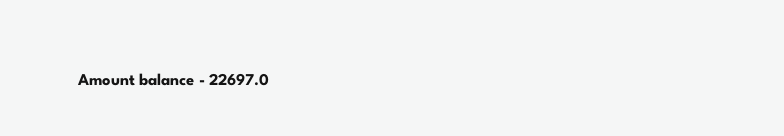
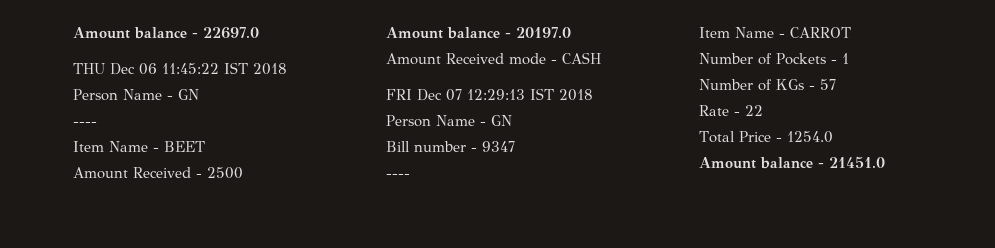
(270, 79) none -> [73,62,287,75] [73,89,199,101] [73,121,97,126] [73,141,205,152] [73,167,243,179] [386,27,571,39] [386,52,601,65] [386,88,593,101] [386,115,512,127] [386,141,515,152] [386,173,410,178] [699,27,851,38] [699,53,849,65] [699,79,836,91] [699,105,763,116] [699,131,833,143] [699,156,885,169] // THU Dec 06 11:45:22 IST 2018 // Person Name - GN // ---- // Item Name - BEET // Amount Received - 2500 // Amount balance - 20197.0 // Amount Received mode - CASH // FRI Dec 07 12:29:13 IST 2018 // Person Name - GN // Bill number - 9347 // ---- // Item Name - CARROT // Number of Pockets - 1 // Number of KGs - 57 // Rate - 22 // Total Price - 1254.0 // Amount balance - 21451.0

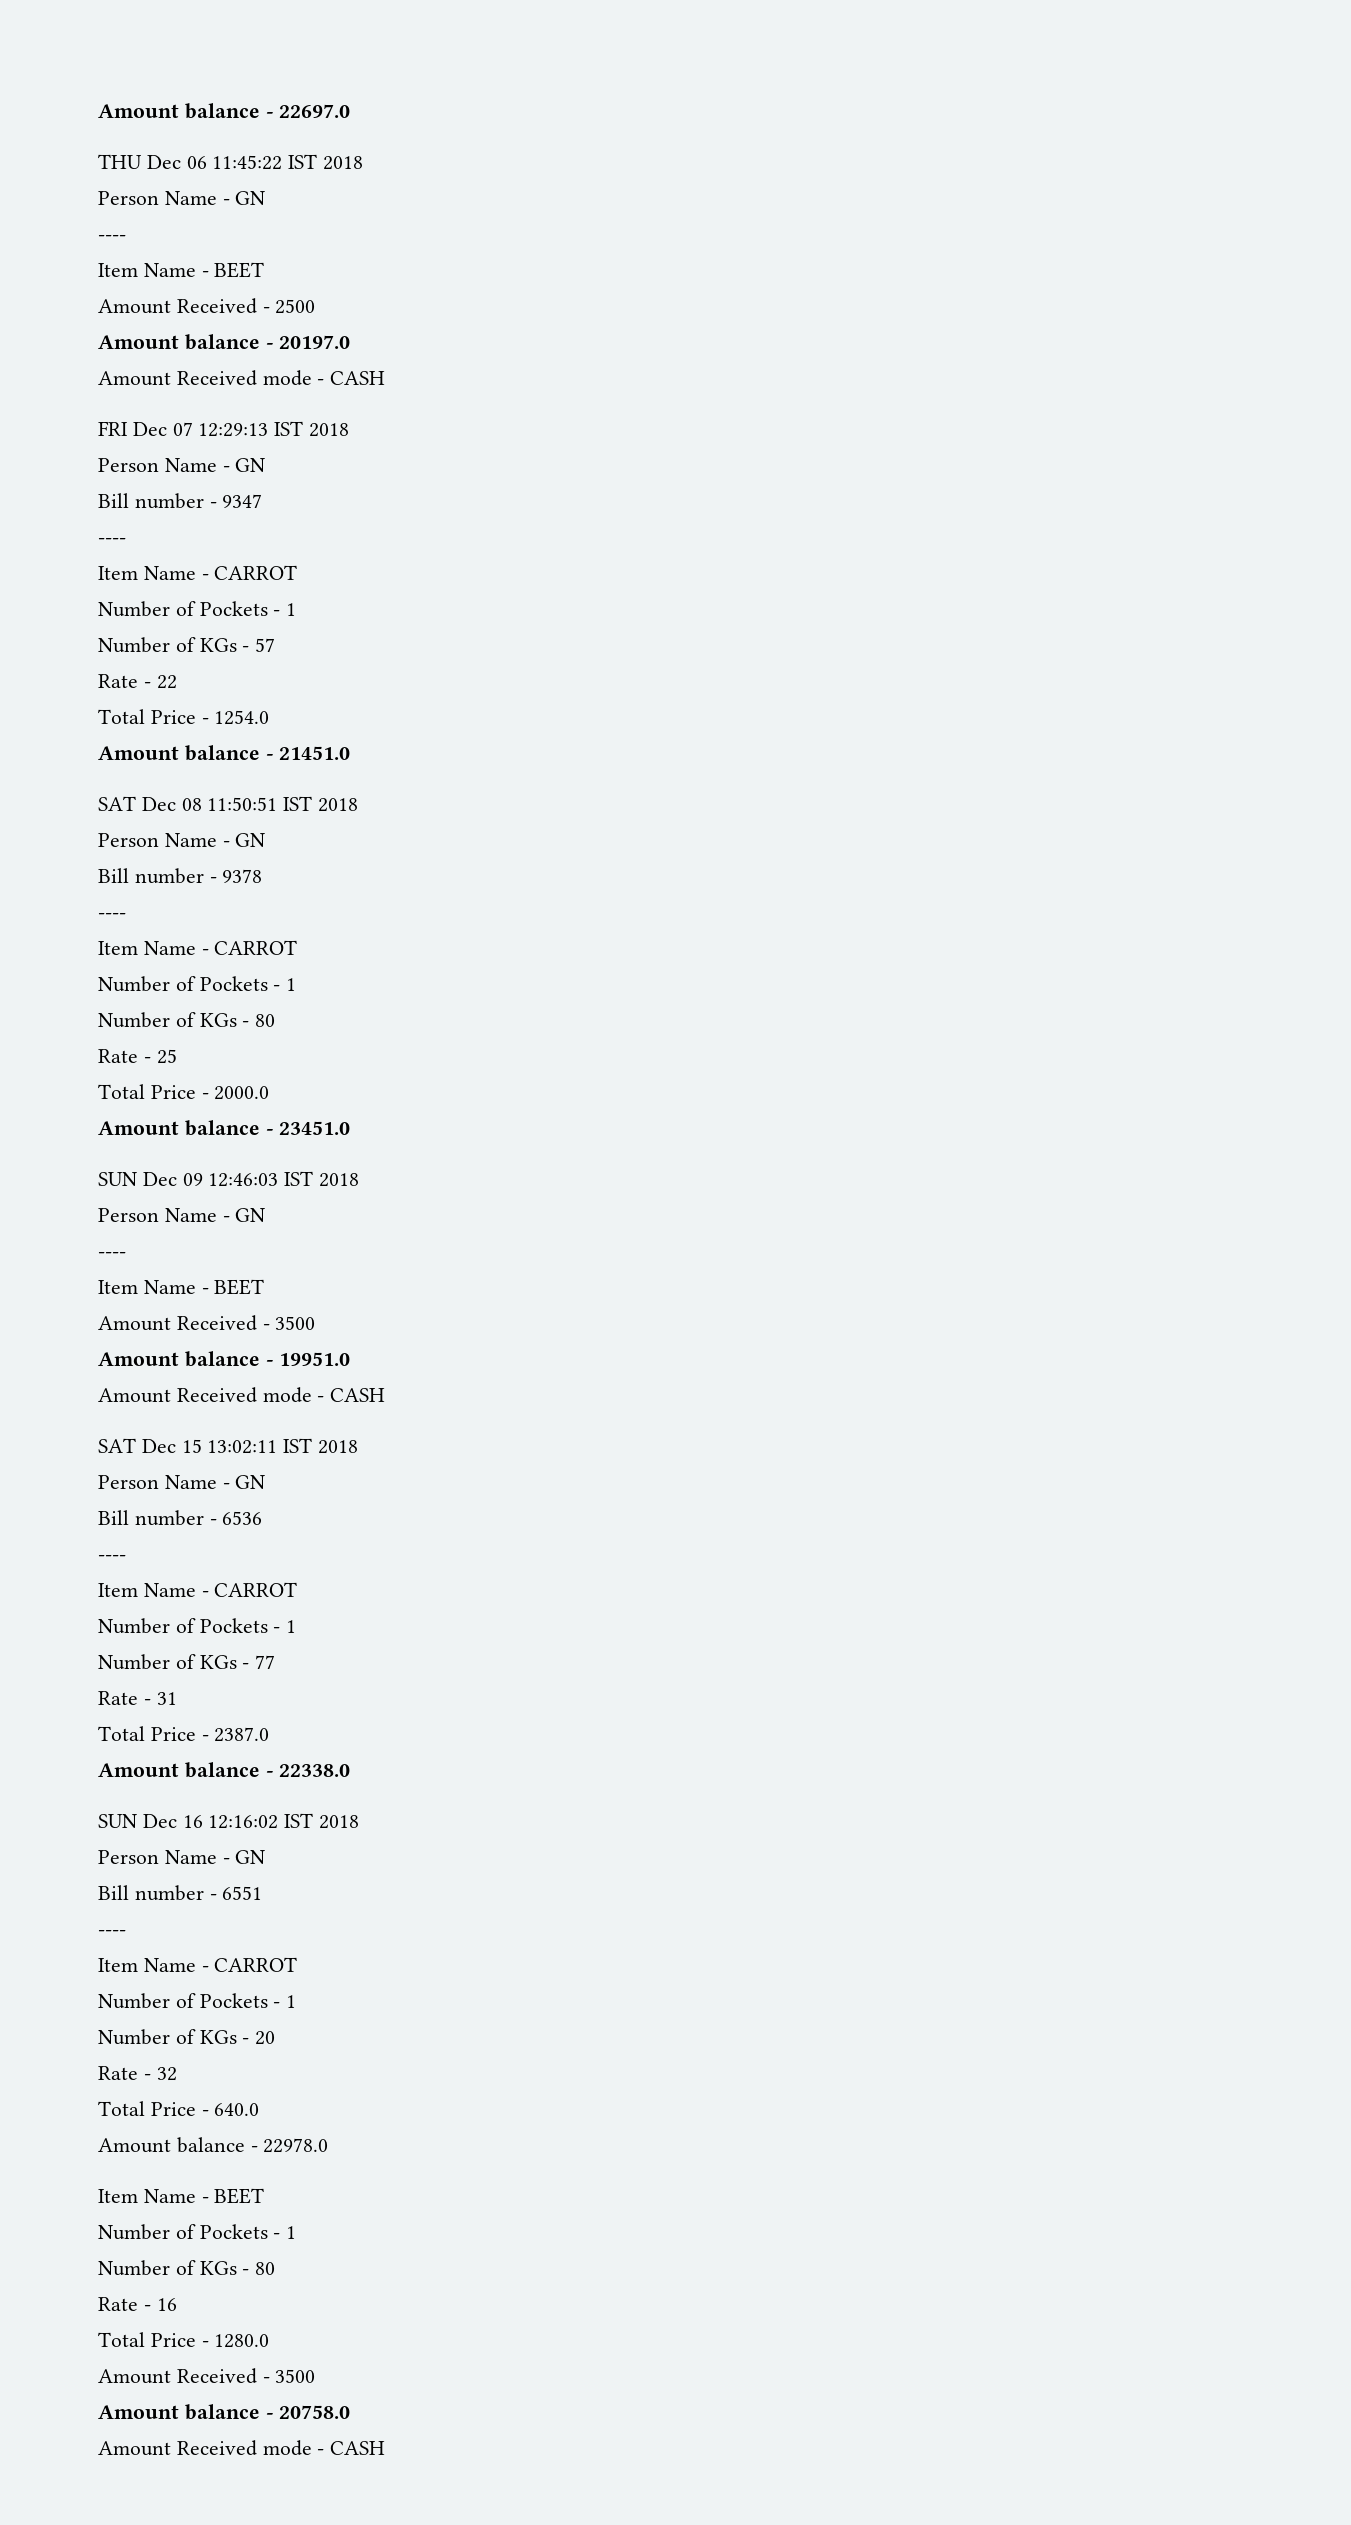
(885, 162) none -> [98,796,359,812] [98,833,266,847] [98,868,263,884] [98,913,126,919] [98,940,298,955] [98,976,297,992] [98,1012,276,1028] [98,1049,177,1064] [98,1084,270,1100] [98,1120,351,1136] [98,1171,360,1187] [98,1208,266,1222] [98,1252,126,1258] [98,1279,265,1295] [98,1315,316,1331] [98,1351,351,1367] [98,1387,386,1403] [98,1438,359,1454] [98,1475,266,1489] [98,1510,263,1526] [98,1555,126,1561] [98,1582,298,1597] [98,1618,297,1634] [98,1654,276,1670] [98,1691,177,1705] [98,1726,270,1742] [98,1762,351,1778] [98,1813,360,1829] [98,1850,266,1864] [98,1885,263,1901] [98,1930,126,1936] [98,1957,298,1972] [98,1993,297,2009] [98,2029,276,2045] [98,2066,177,2081] [98,2101,260,2116] [98,2137,329,2153] [98,2188,265,2204] [98,2224,297,2240] [98,2260,276,2276] [98,2297,177,2311] [98,2332,270,2348] [98,2368,316,2384] [98,2404,351,2420] [98,2440,386,2456] // SAT Dec 08 11:50:51 IST 2018 // Person Name - GN // Bill number - 9378 // ---- // Item Name - CARROT // Number of Pockets - 1 // Number of KGs - 80 // Rate - 25 // Total Price - 2000.0 // Amount balance - 23451.0 // SUN Dec 09 12:46:03 IST 2018 // Person Name - GN // ---- // Item Name - BEET // Amount Received - 3500 // Amount balance - 19951.0 // Amount Received mode - CASH // SAT Dec 15 13:02:11 IST 2018 // Person Name - GN // Bill number - 6536 // ---- // Item Name - CARROT // Number of Pockets - 1 // Number of KGs - 77 // Rate - 31 // Total Price - 2387.0 // Amount balance - 22338.0 // SUN Dec 16 12:16:02 IST 2018 // Person Name - GN // Bill number - 6551 // ---- // Item Name - CARROT // Number of Pockets - 1 // Number of KGs - 20 // Rate - 32 // Total Price - 640.0 // Amount balance - 22978.0 // Item Name - BEET // Number of Pockets - 1 // Number of KGs - 80 // Rate - 16 // Total Price - 1280.0 // Amount Received - 3500 // Amount balance - 20758.0 // Amount Received mode - CASH

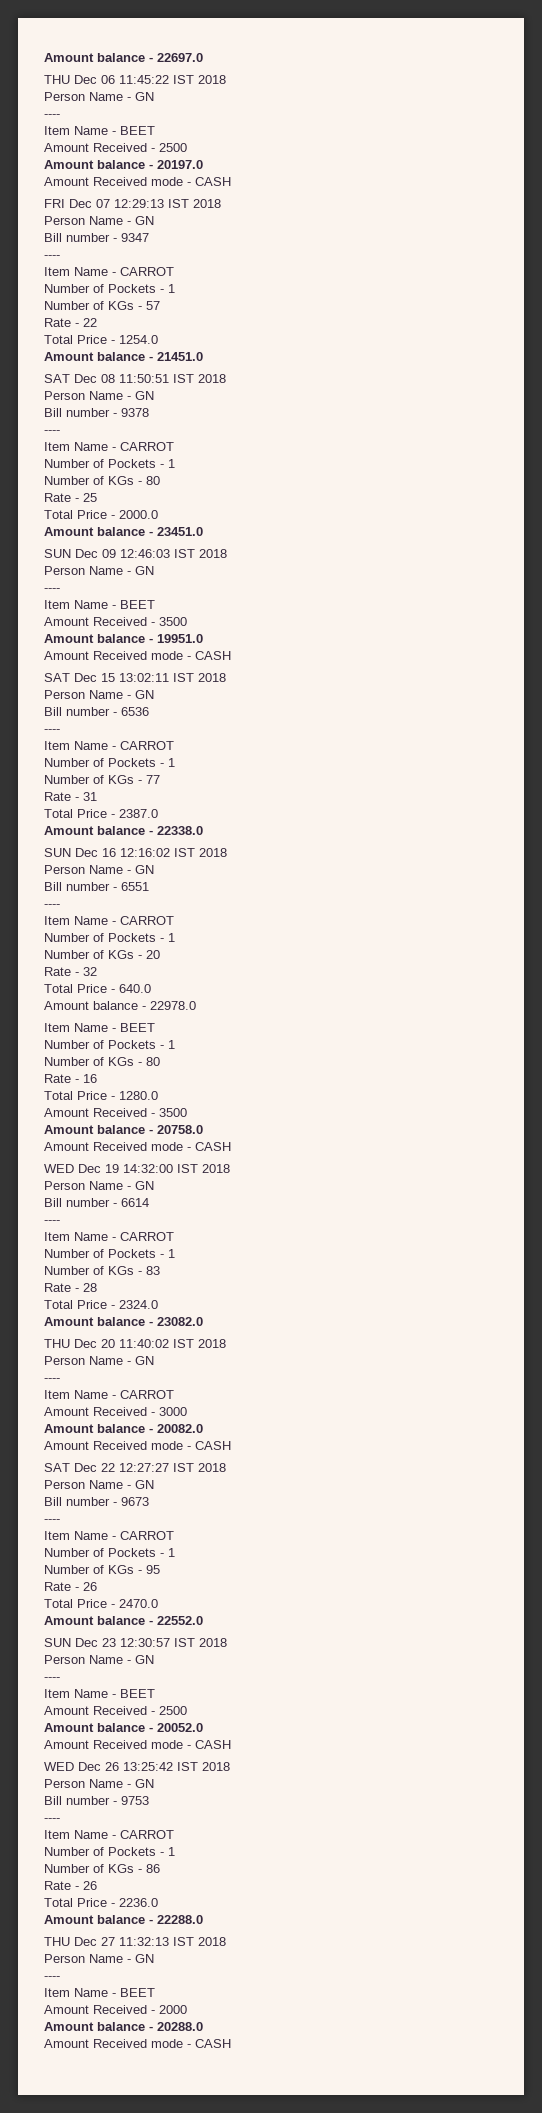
(386, 2448) none -> [44,1164,230,1173] [44,1181,154,1190] [44,1198,149,1207] [44,1220,60,1224] [44,1232,174,1241] [44,1249,175,1258] [44,1266,160,1275] [44,1283,97,1292] [44,1300,158,1309] [44,1317,203,1326] [44,1339,226,1348] [44,1356,154,1365] [44,1378,60,1382] [44,1390,174,1399] [44,1407,187,1416] [44,1424,203,1433] [44,1441,231,1450] [44,1463,226,1472] [44,1480,154,1489] [44,1497,149,1506] [44,1519,60,1523] [44,1531,174,1540] [44,1548,175,1557] [44,1565,160,1574] [44,1582,97,1591] [44,1599,158,1608] [44,1616,203,1625] [44,1638,227,1647] [44,1655,154,1664] [44,1677,60,1681] [44,1689,155,1698] [44,1706,187,1715] [44,1723,203,1732] [44,1740,231,1749] [44,1762,230,1771] [44,1779,154,1788] [44,1796,149,1805] [44,1818,60,1822] [44,1830,174,1839] [44,1847,175,1856] [44,1864,160,1873] [44,1881,97,1890] [44,1898,158,1907] [44,1915,203,1924] [44,1937,226,1946] [44,1954,154,1963] [44,1976,60,1980] [44,1988,155,1997] [44,2005,187,2014] [44,2022,203,2031] [44,2039,231,2048] // WED Dec 19 14:32:00 IST 2018 // Person Name - GN // Bill number - 6614 // ---- // Item Name - CARROT // Number of Pockets - 1 // Number of KGs - 83 // Rate - 28 // Total Price - 2324.0 // Amount balance - 23082.0 // THU Dec 20 11:40:02 IST 2018 // Person Name - GN // ---- // Item Name - CARROT // Amount Received - 3000 // Amount balance - 20082.0 // Amount Received mode - CASH // SAT Dec 22 12:27:27 IST 2018 // Person Name - GN // Bill number - 9673 // ---- // Item Name - CARROT // Number of Pockets - 1 // Number of KGs - 95 // Rate - 26 // Total Price - 2470.0 // Amount balance - 22552.0 // SUN Dec 23 12:30:57 IST 2018 // Person Name - GN // ---- // Item Name - BEET // Amount Received - 2500 // Amount balance - 20052.0 // Amount Received mode - CASH // WED Dec 26 13:25:42 IST 2018 // Person Name - GN // Bill number - 9753 // ---- // Item Name - CARROT // Number of Pockets - 1 // Number of KGs - 86 // Rate - 26 // Total Price - 2236.0 // Amount balance - 22288.0 // THU Dec 27 11:32:13 IST 2018 // Person Name - GN // ---- // Item Name - BEET // Amount Received - 2000 // Amount balance - 20288.0 // Amount Received mode - CASH

